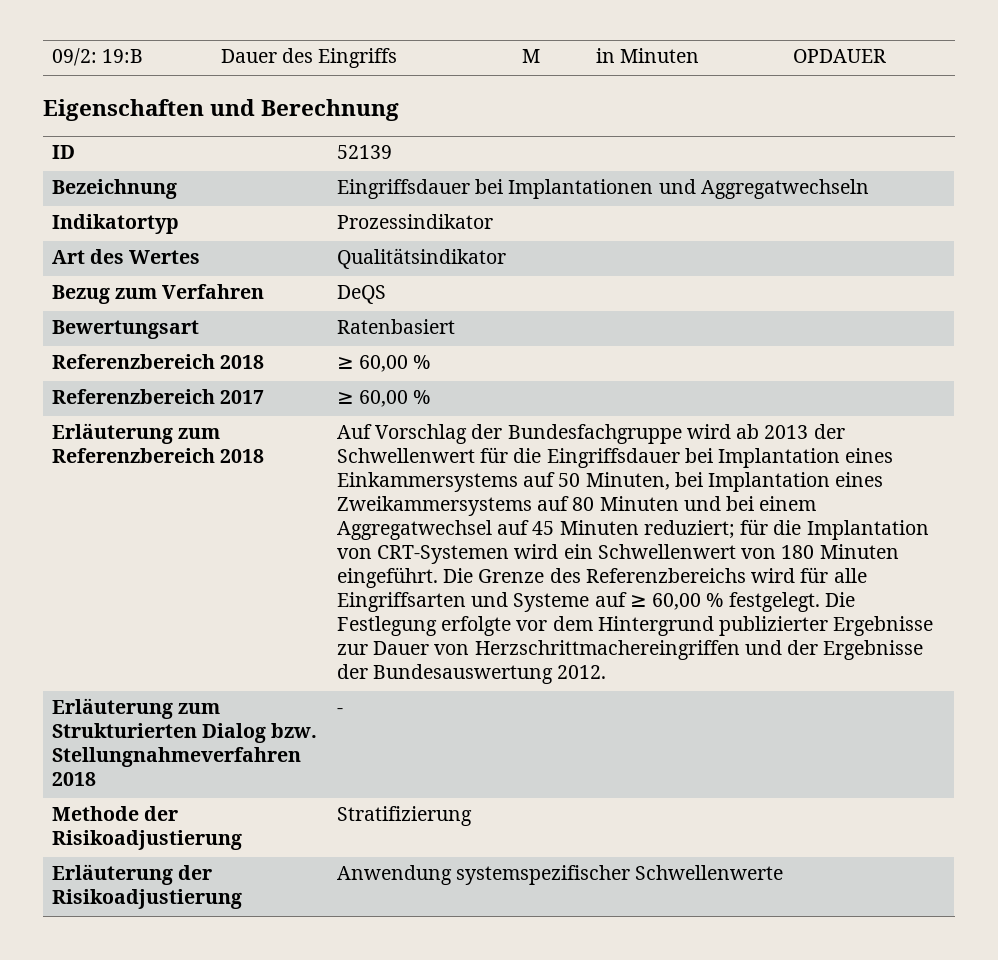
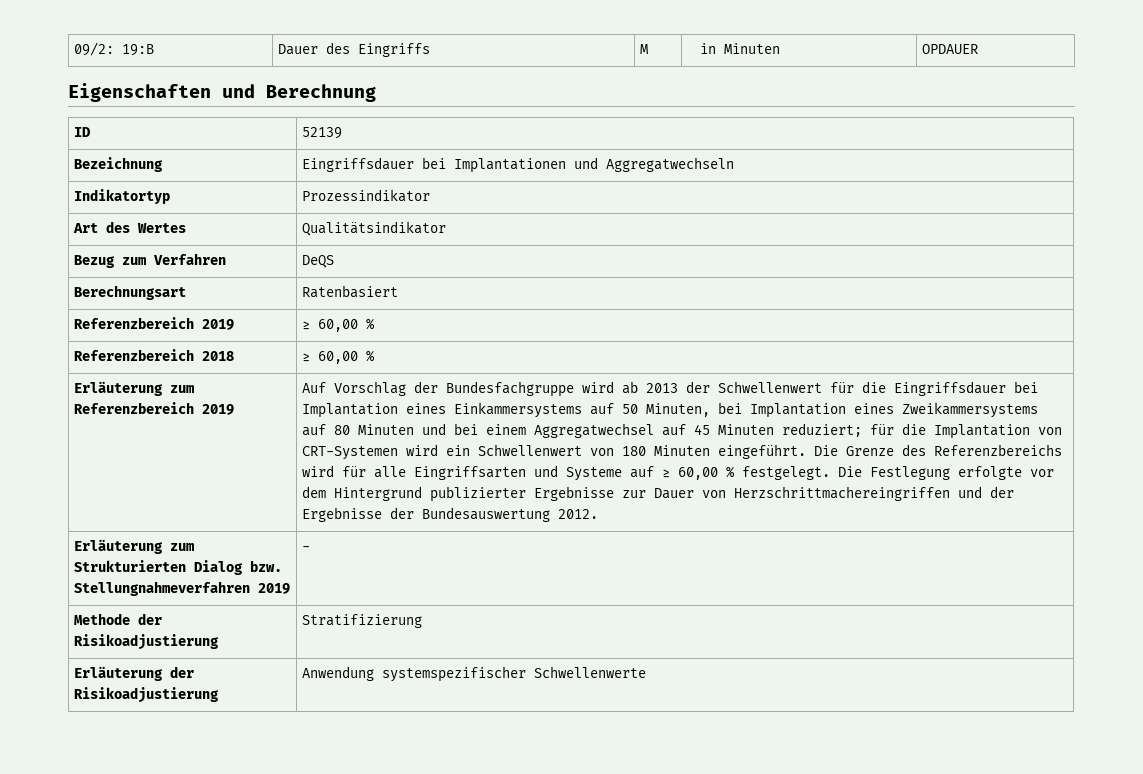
[51,320,199,339] Bewertungsart -> [73,285,186,300] Berechnungsart
(455, 326) none -> [73,317,234,330] [301,318,375,332] // Referenzbereich 2019 | ≥ 60,00 %
[51,389,265,404] [336,390,431,407] // Referenzbereich 2017 | ≥ 60,00 % -> (375, 356) none
[220,449,265,463] 2018 -> [201,404,234,415] 2019
[51,772,96,786] 2018 -> [257,583,290,594] 2019

